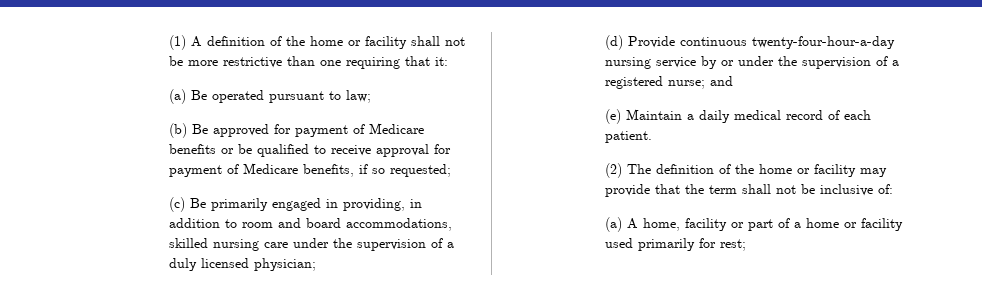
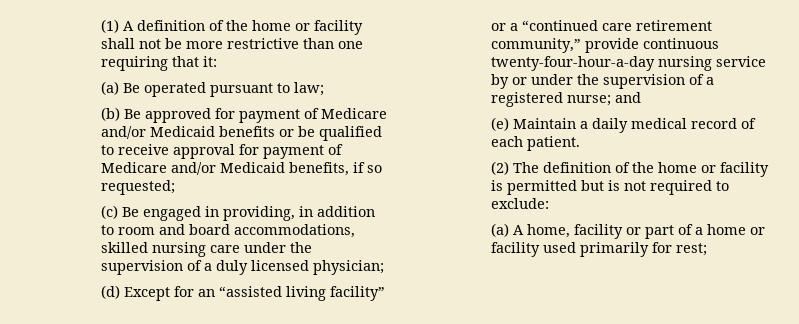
(424, 128) none -> [100,126,215,139] and/or Medicaid
(298, 168) none -> [170,162,285,175] and/or Medicaid
[210,198,268,211] primarily -> (139, 212) none
[627,36,675,48] Provide -> [123,286,385,301] [490,20,712,31] [490,38,639,53] Except for an “assisted living facility” or a “continued care retirement community,” provide
[859,168,887,177] [604,184,893,197] may provide that the term shall not be inclusive of: -> [490,180,729,195] [490,198,549,209] is permitted but is not required to exclude:

